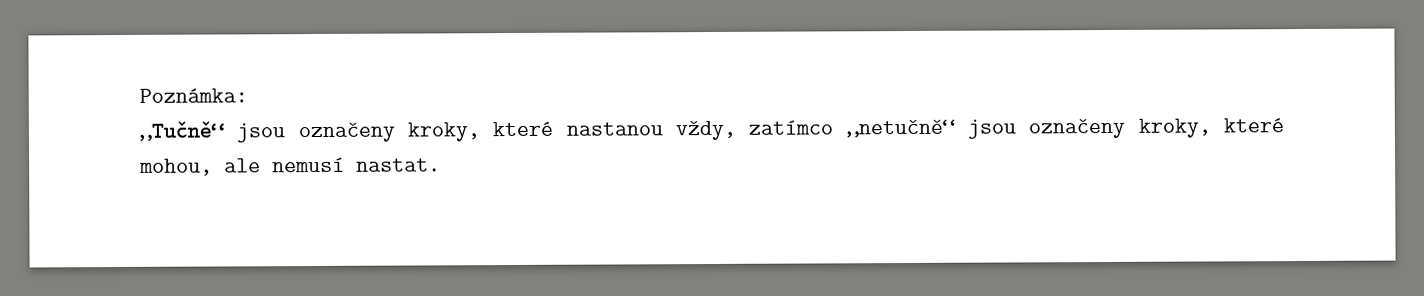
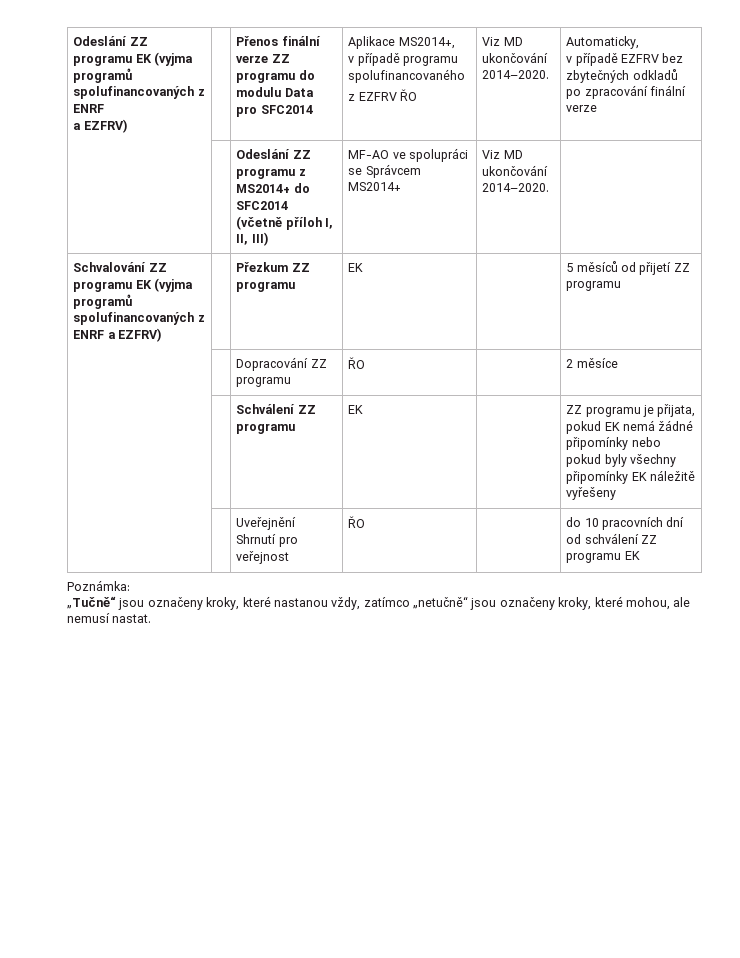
(139, 95) none -> [73,36,148,46] [73,52,194,66] [73,68,133,83] [73,86,205,99] [73,104,105,113] [73,119,128,133] [236,36,321,46] [236,54,290,63] [236,70,315,83] [236,87,314,97] [236,105,313,117] [348,36,455,49] [348,53,459,66] [348,69,466,83] [348,89,418,101] [482,37,523,46] [482,52,549,63] [482,70,550,79] [566,36,640,49] [566,53,684,66] [566,69,678,83] [566,85,687,99] [566,105,598,112] [236,149,311,159] [236,168,306,179] [236,183,310,193] [236,201,289,210] [236,216,334,230] [236,232,269,246] [348,148,469,162] [348,164,421,178] [348,182,402,191] [482,150,523,159] [482,165,549,176] [482,183,550,192] [73,262,167,272] [73,278,194,292] [73,294,133,309] [73,312,205,325] [73,328,163,342] [236,262,310,272] [236,281,296,292] [348,263,364,272] [566,261,690,275] [566,281,622,291] [236,357,327,371] [236,377,292,387] [348,357,366,369] [566,358,618,368] [236,404,316,414] [236,423,296,434] [348,405,364,414] [566,404,696,417] [566,420,694,434] [566,437,661,450] [566,454,677,467] [566,470,696,484] [566,487,617,500] [236,517,297,530] [236,534,298,547] [236,551,290,564] [348,516,366,528] [566,517,685,530] [566,533,658,544] [566,551,640,563] Odeslání ZZ programu EK (vyjma programů spolufinancovaných z ENRF // a EZFRV) | | Přenos finální verze ZZ programu do modulu Data pro SFC2014 | Aplikace MS2014+, // v případě programu spolufinancovaného // z EZFRV ŘO | Viz MD ukončování 2014–2020. | Automaticky, // v případě EZFRV bez zbytečných odkladů po zpracování finální verze // | | Odeslání ZZ programu z MS2014+ do SFC2014 (včetně příloh I, II, III) | MF-AO ve spolupráci se Správcem MS2014+ | Viz MD ukončování 2014–2020. | // Schvalování ZZ programu EK (vyjma programů spolufinancovaných z ENRF a EZFRV) | | Přezkum ZZ programu | EK | | 5 měsíců od přijetí ZZ programu // | | Dopracování ZZ programu | ŘO | | 2 měsíce // | | Schválení ZZ programu | EK | | ZZ programu je přijata, pokud EK nemá žádné připomínky nebo pokud byly všechny připomínky EK náležitě vyřešeny // | | Uveřejnění Shrnutí pro veřejnost | ŘO | | do 10 pracovních dní od schválení ZZ programu EK //

